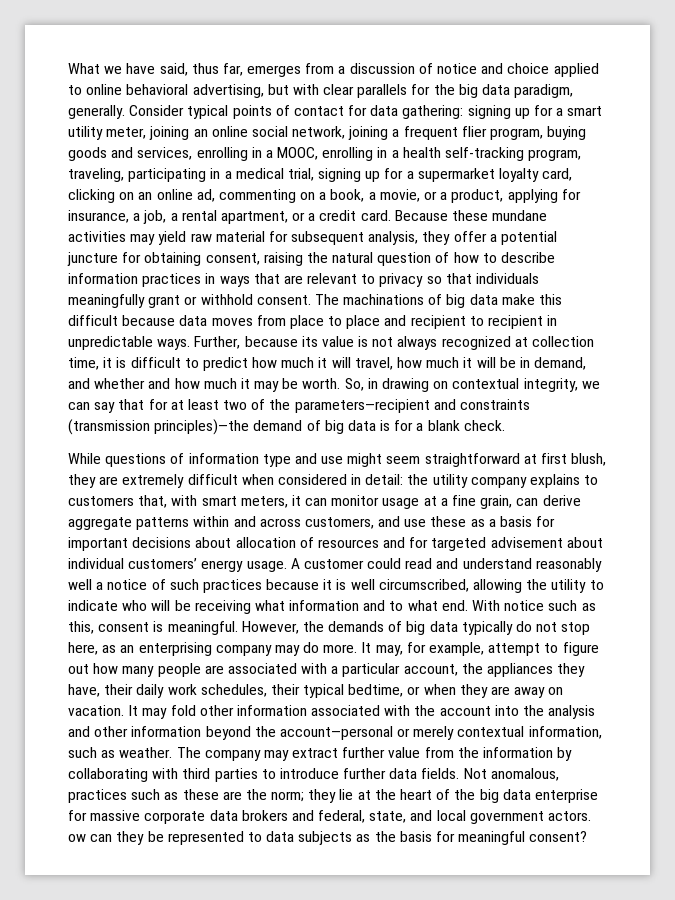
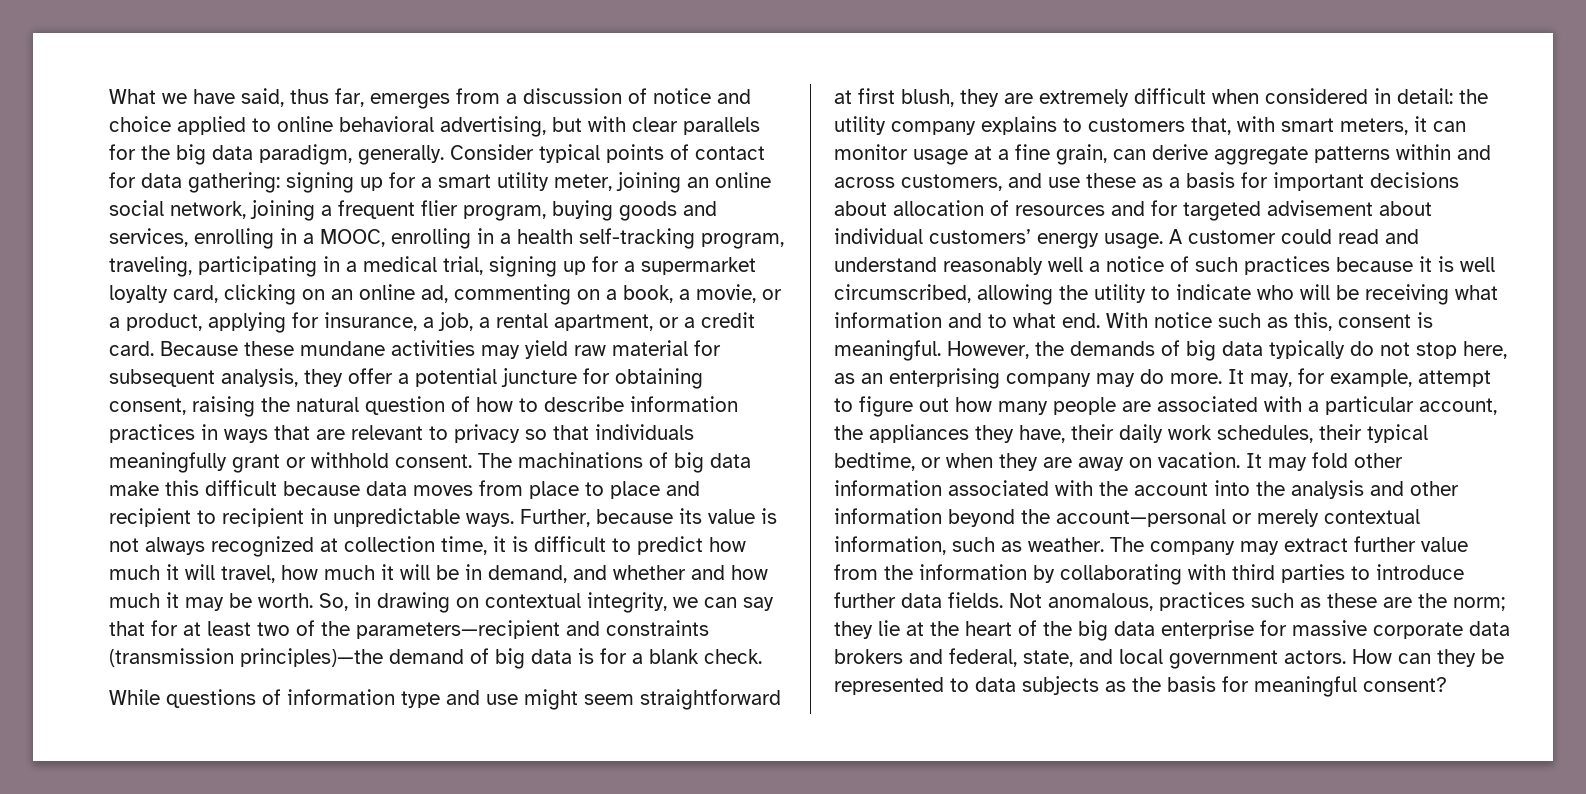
[68,834,86,842] ow -> [1352,649,1392,664] How

